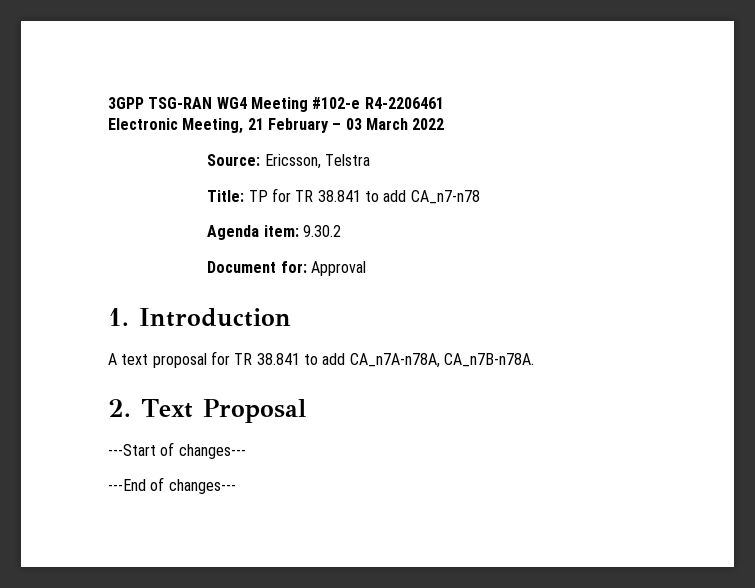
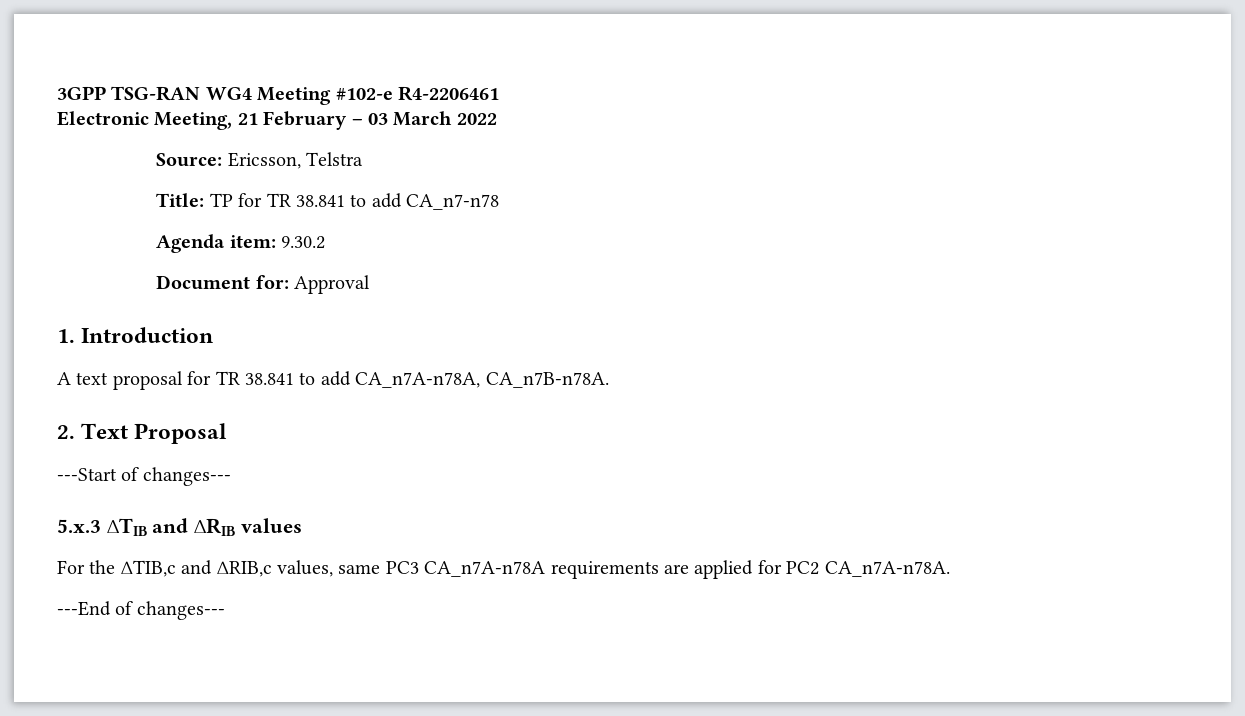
(246, 451) none -> [57,518,302,536] [57,560,950,579] // 5.x.3 ∆TIB and ∆RIB values // For the ∆TIB,c and ∆RIB,c values, same PC3 CA_n7A-n78A requirements are applied for PC2 CA_n7A-n78A.

